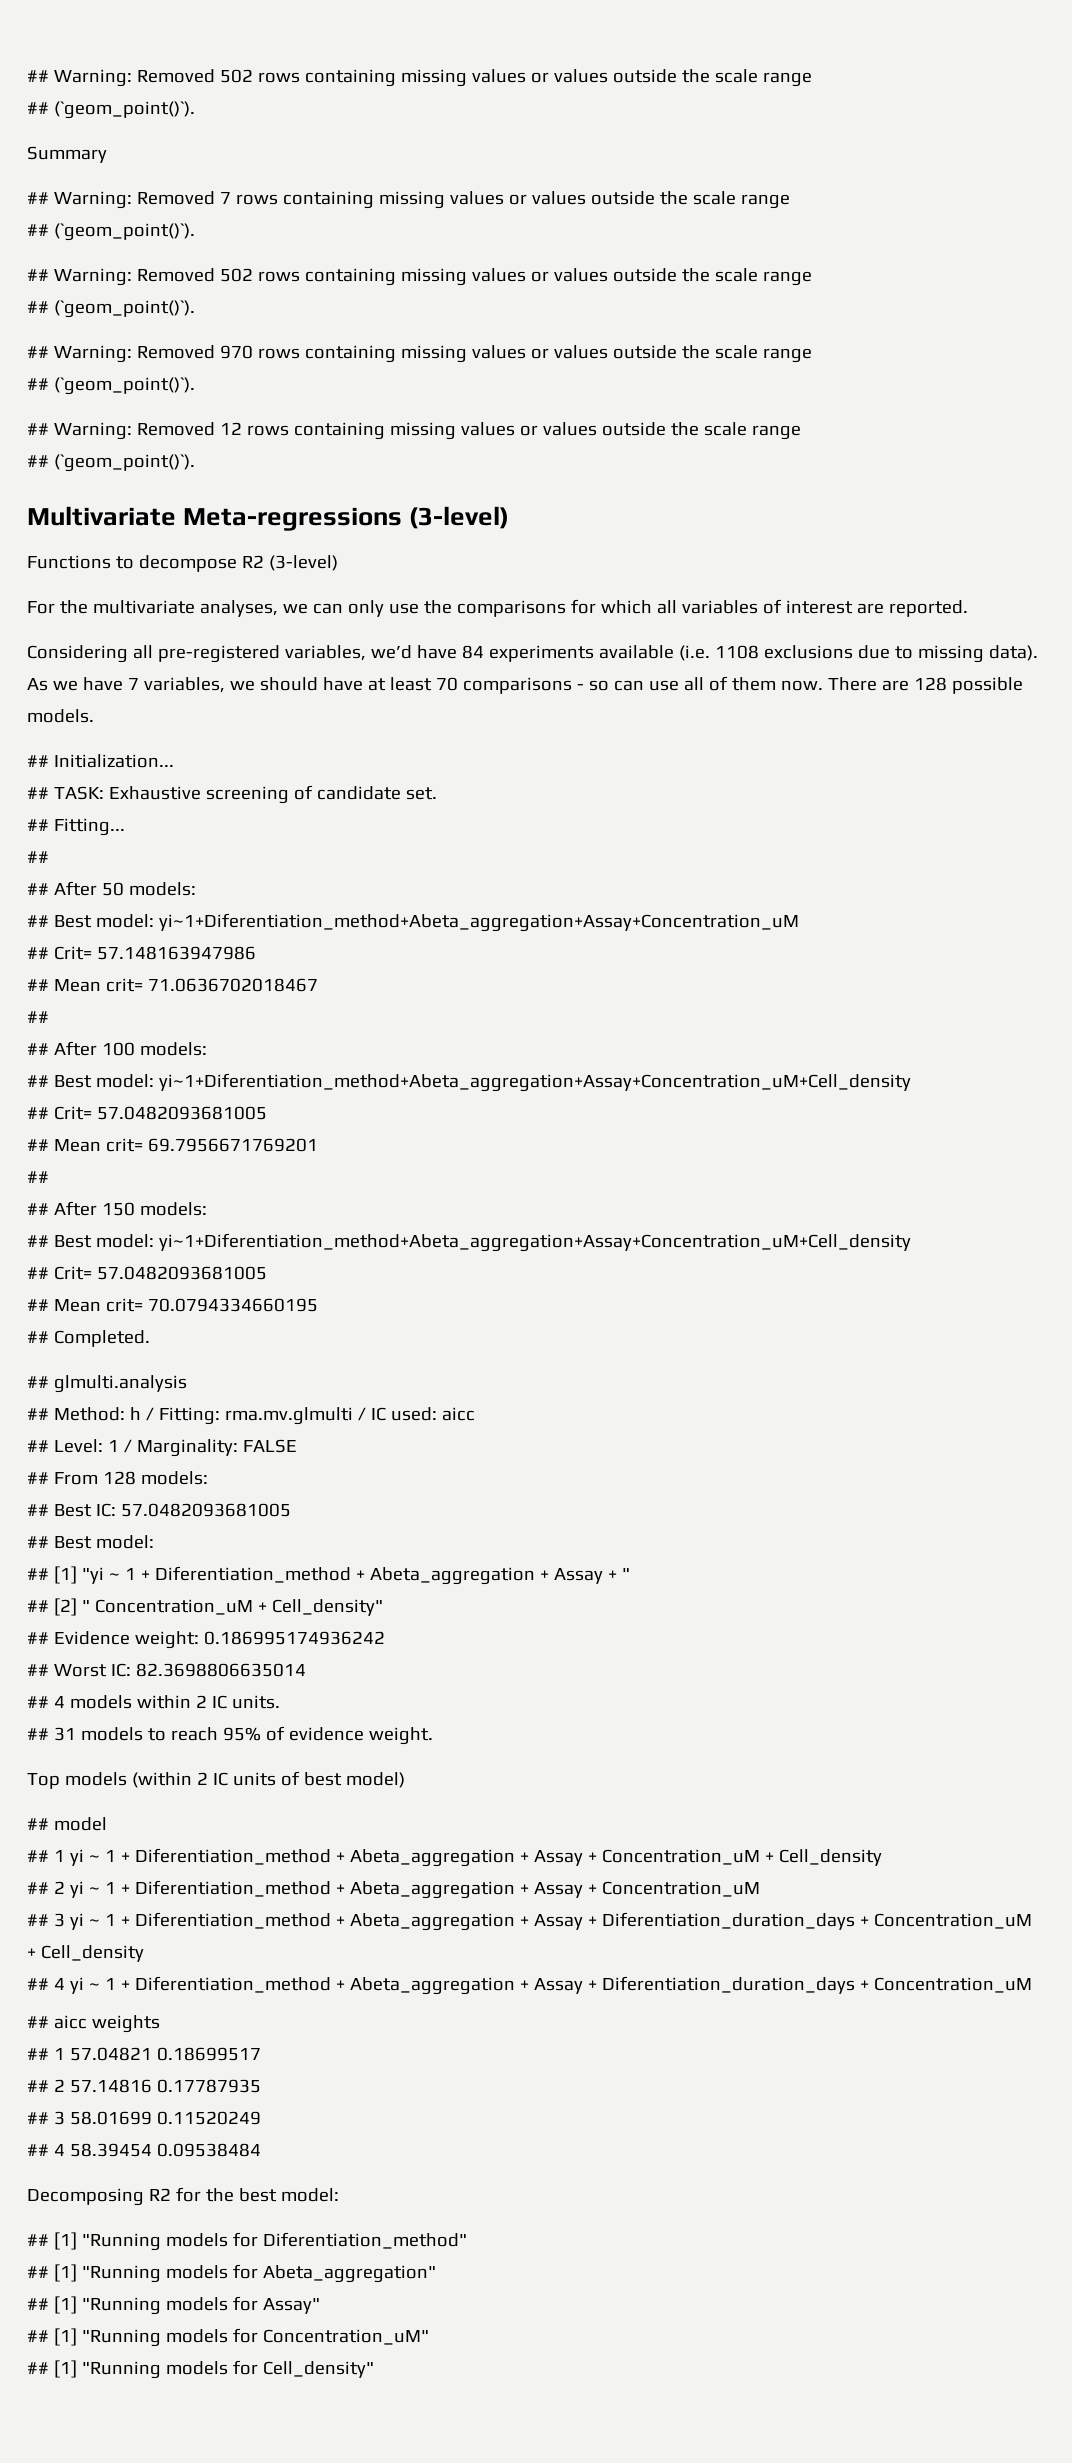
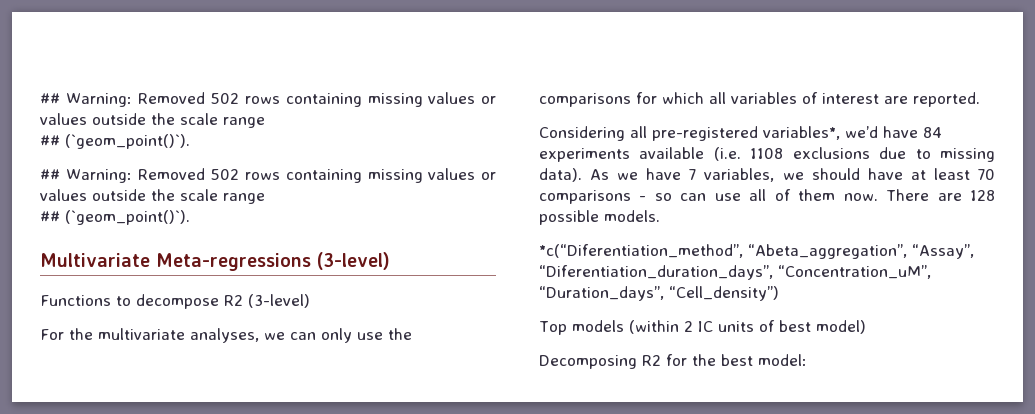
[27,146,107,163] [27,191,790,209] [27,223,195,241] [27,268,812,286] [27,300,195,318] [27,345,812,363] [27,377,195,395] [27,422,242,440] Summary // ## Warning: Removed 7 rows containing missing values or values outside the scale range // ## (`geom_point()`). // ## Warning: Removed 502 rows containing missing values or values outside the scale range // ## (`geom_point()`). // ## Warning: Removed 970 rows containing missing values or values outside the scale range // ## (`geom_point()`). // ## Warning: Removed 12 -> [40,168,240,183] ## Warning: Removed 502
[284,645,366,661] variables, -> [763,126,840,140] variables*,
[27,754,174,768] [27,785,437,804] [27,818,125,836] [27,851,49,863] [27,881,196,896] [27,913,799,932] [27,946,256,960] [27,978,318,992] [27,1011,49,1023] [27,1041,207,1056] [27,1073,911,1092] [27,1106,267,1120] [27,1138,318,1152] [27,1171,49,1183] [27,1201,207,1216] [27,1233,911,1252] [27,1266,267,1280] [27,1298,318,1312] [27,1330,150,1347] [27,1375,187,1393] [27,1407,475,1425] [27,1439,297,1457] [27,1471,208,1485] [27,1503,291,1517] [27,1535,154,1549] [27,1566,630,1585] [27,1598,383,1616] [27,1631,385,1649] [27,1663,306,1677] [27,1695,280,1709] [27,1726,433,1745] ## Initialization... // ## TASK: Exhaustive screening of candidate set. // ## Fitting... // ## // ## After 50 models: // ## Best model: yi~1+Diferentiation_method+Abeta_aggregation+Assay+Concentration_uM // ## Crit= 57.148163947986 // ## Mean crit= 71.0636702018467 // ## // ## After 100 models: // ## Best model: yi~1+Diferentiation_method+Abeta_aggregation+Assay+Concentration_uM+Cell_density // ## Crit= 57.0482093681005 // ## Mean crit= 69.7956671769201 // ## // ## After 150 models: // ## Best model: yi~1+Diferentiation_method+Abeta_aggregation+Assay+Concentration_uM+Cell_density // ## Crit= 57.0482093681005 // ## Mean crit= 70.0794334660195 // ## Completed. // ## glmulti.analysis // ## Method: h / Fitting: rma.mv.glmulti / IC used: aicc // ## Level: 1 / Marginality: FALSE // ## From 128 models: // ## Best IC: 57.0482093681005 // ## Best model: // ## [1] "yi ~ 1 + Diferentiation_method + Abeta_aggregation + Assay + " // ## [2] " Concentration_uM + Cell_density" // ## Evidence weight: 0.186995174936242 // ## Worst IC: 82.3698806635014 // ## 4 models within 2 IC units. // ## 31 models to reach 95% of evidence weight. -> [539,244,974,259] [539,265,931,280] [539,286,779,301] *c(“Diferentiation_method”, “Abeta_aggregation”, “Assay”, “Diferentiation_duration_days”, “Concentration_uM”, “Duration_days”, “Cell_density”)
[27,1817,107,1831] [27,1848,882,1867] [27,1880,760,1899] [27,1912,1032,1931] [27,1945,144,1962] [27,1976,1032,1995] [27,2015,160,2033] [27,2047,261,2061] [27,2079,261,2093] [27,2111,261,2125] [27,2143,261,2157] // ## model // ## 1 yi ~ 1 + Diferentiation_method + Abeta_aggregation + Assay + Concentration_uM + Cell_density // ## 2 yi ~ 1 + Diferentiation_method + Abeta_aggregation + Assay + Concentration_uM // ## 3 yi ~ 1 + Diferentiation_method + Abeta_aggregation + Assay + Diferentiation_duration_days + Concentration_uM + Cell_density // ## 4 yi ~ 1 + Diferentiation_method + Abeta_aggregation + Assay + Diferentiation_duration_days + Concentration_uM // ## aicc weights // ## 1 57.04821 0.18699517 // ## 2 57.14816 0.17787935 // ## 3 58.01699 0.11520249 // ## 4 58.39454 0.09538484 -> (866, 327) none
[27,2232,467,2251] [27,2264,436,2283] [27,2296,320,2315] [27,2328,429,2347] [27,2360,374,2379] // ## [1] "Running models for Diferentiation_method" // ## [1] "Running models for Abeta_aggregation" // ## [1] "Running models for Assay" // ## [1] "Running models for Concentration_uM" // ## [1] "Running models for Cell_density" -> (807, 360) none

